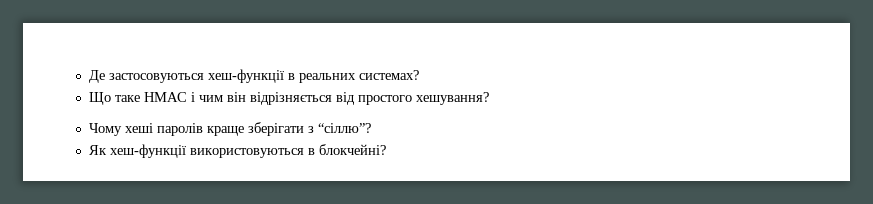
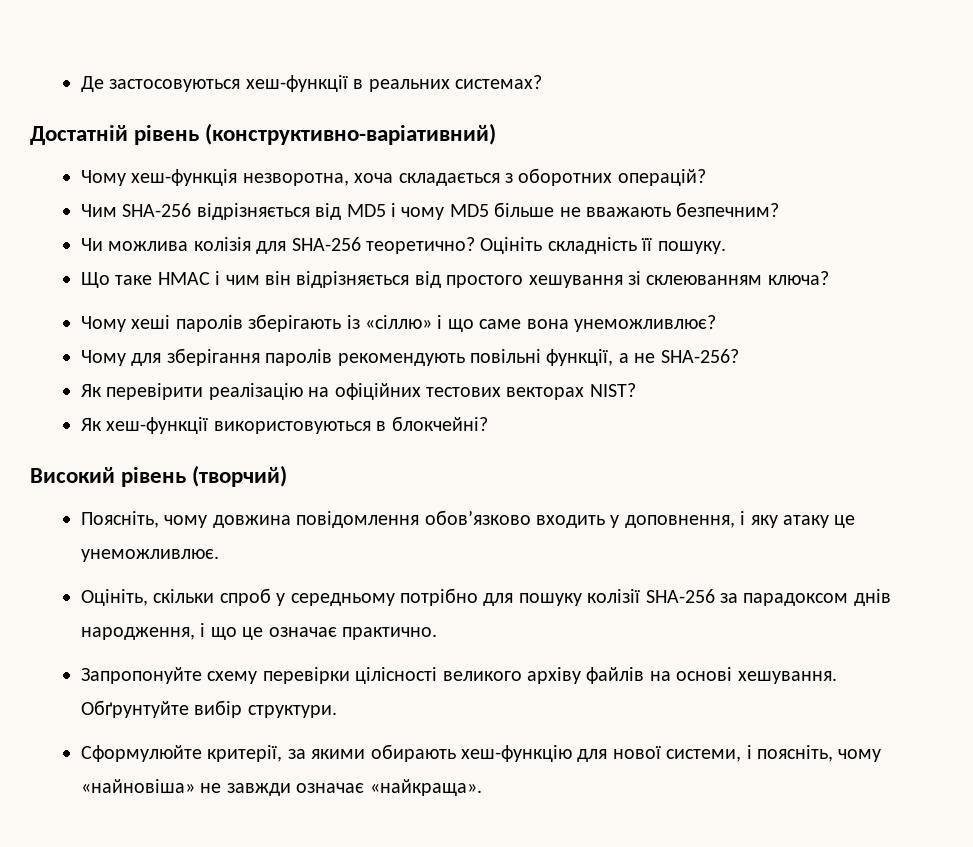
(419, 75) none -> [30,123,497,145] [81,168,706,186] [81,202,780,220] [81,237,726,254] // Достатній рівень (конструктивно-варіативний) // Чому хеш-функція незворотна, хоча складається з оборотних операцій? // Чим SHA-256 відрізняється від MD5 і чому MD5 більше не вважають безпечним? // Чи можлива колізія для SHA-256 теоретично? Оцініть складність її пошуку.
[415,92,489,105] хешування? -> [528,271,829,288] хешування зі склеюванням ключа?
[206,122,371,136] краще зберігати з “сіллю”? -> [248,314,717,332] [81,348,739,366] [81,383,636,400] зберігають із «сіллю» і що саме вона унеможливлює? // Чому для зберігання паролів рекомендують повільні функції, а не SHA-256? // Як перевірити реалізацію на офіційних тестових векторах NIST?
(386, 149) none -> [30,465,288,487] [81,510,856,528] [81,549,220,562] [81,588,891,606] [81,623,438,640] [81,667,837,684] [81,700,337,718] [81,744,882,762] [81,779,482,796] // Високий рівень (творчий) // Поясніть, чому довжина повідомлення обов’язково входить у доповнення, і яку атаку це унеможливлює. // Оцініть, скільки спроб у середньому потрібно для пошуку колізії SHA-256 за парадоксом днів народження, і що це означає практично. // Запропонуйте схему перевірки цілісності великого архіву файлів на основі хешування. Обґрунтуйте вибір структури. // Сформулюйте критерії, за якими обирають хеш-функцію для нової системи, і поясніть, чому «найновіша» не завжди означає «найкраща».

